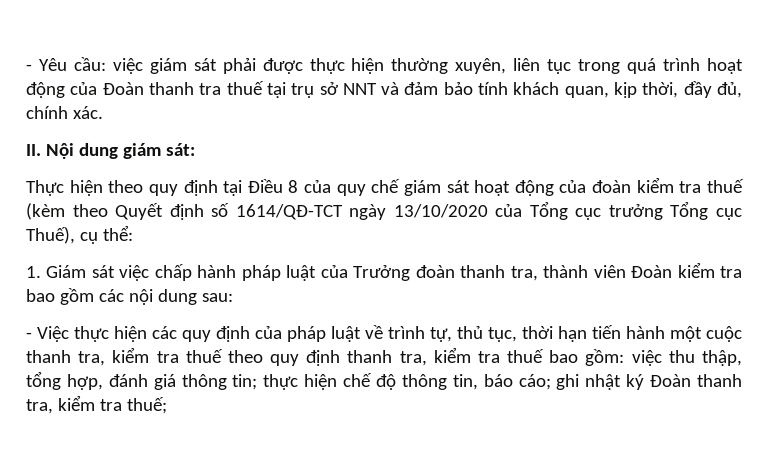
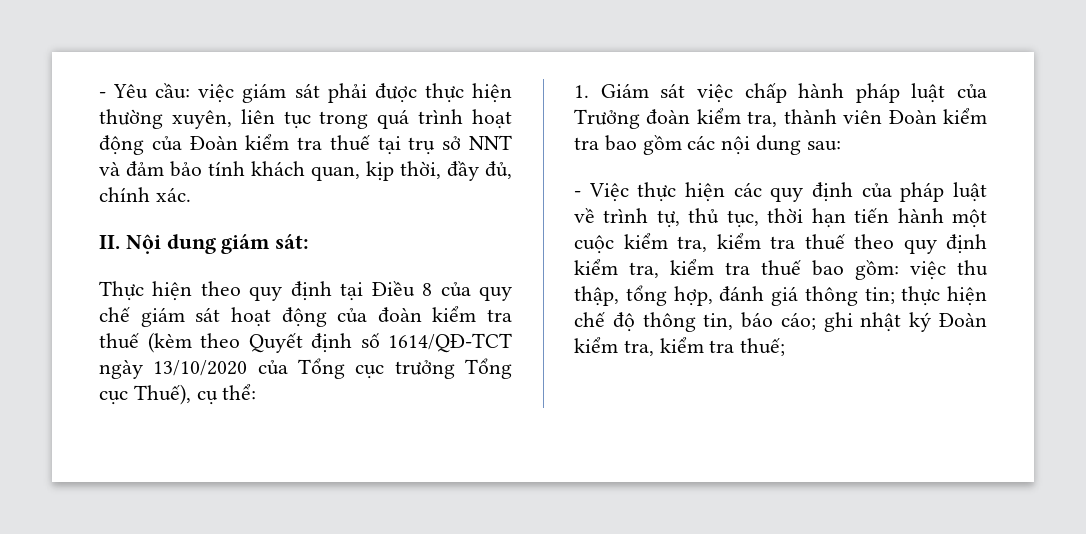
[148,82,194,95] thanh -> [245,134,290,150] kiểm
[460,265,506,278] thanh -> [696,108,741,124] kiểm
[26,350,71,363] thanh -> [623,233,668,249] kiểm
[347,350,393,363] thanh -> [574,259,618,275] kiểm
[697,374,743,387] thanh -> [574,337,618,353] kiểm

